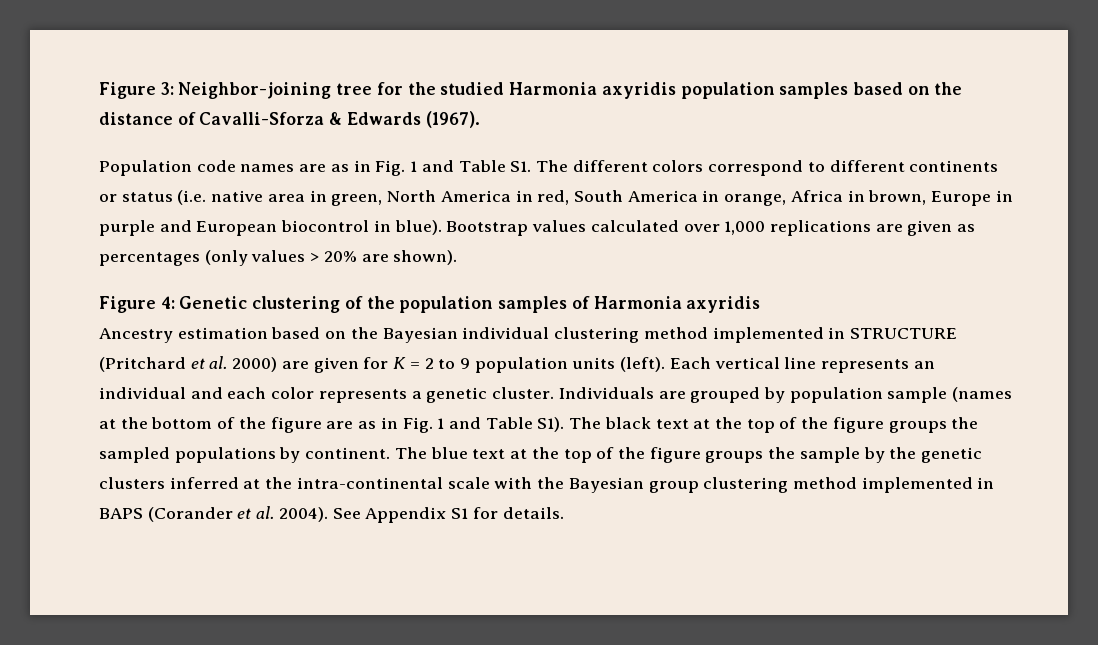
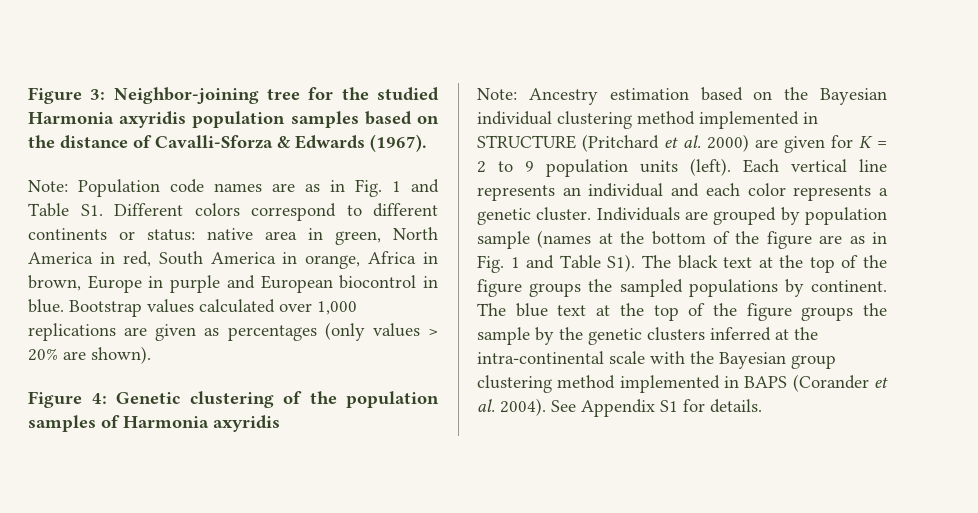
(480, 119) none -> [28,180,68,192] Note:
[535,160,648,172] The different -> [114,203,183,216] Different
[121,190,207,205] status (i.e. -> [147,229,195,241] status:
[394,220,442,235] blue). -> [28,299,64,313] blue.
(761, 304) none -> [477,88,517,100] Note:

